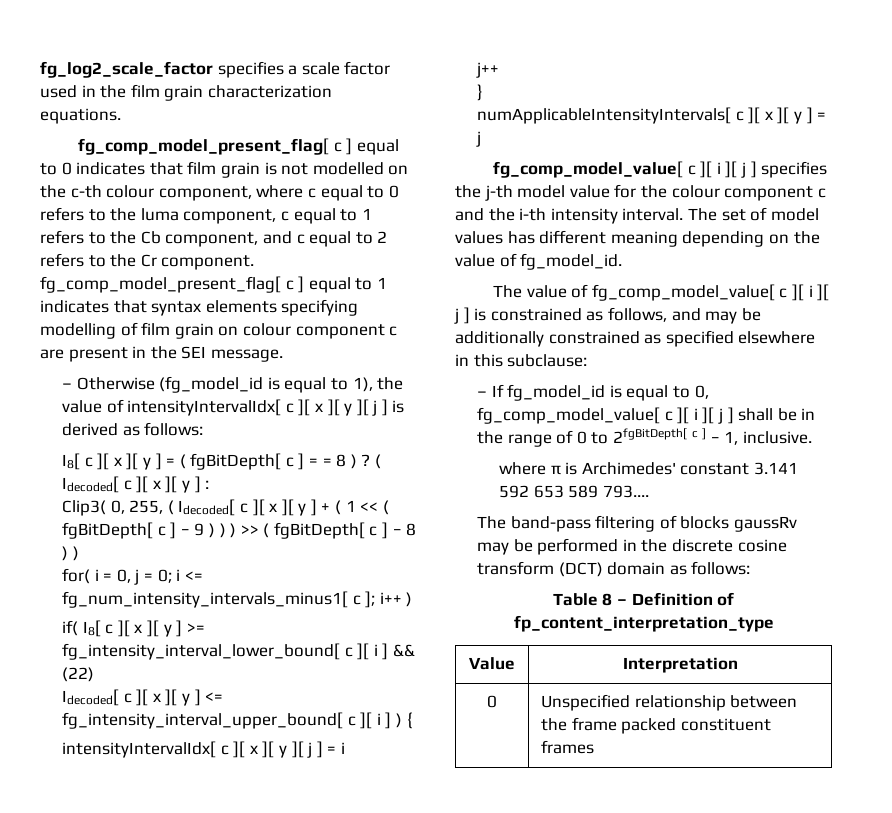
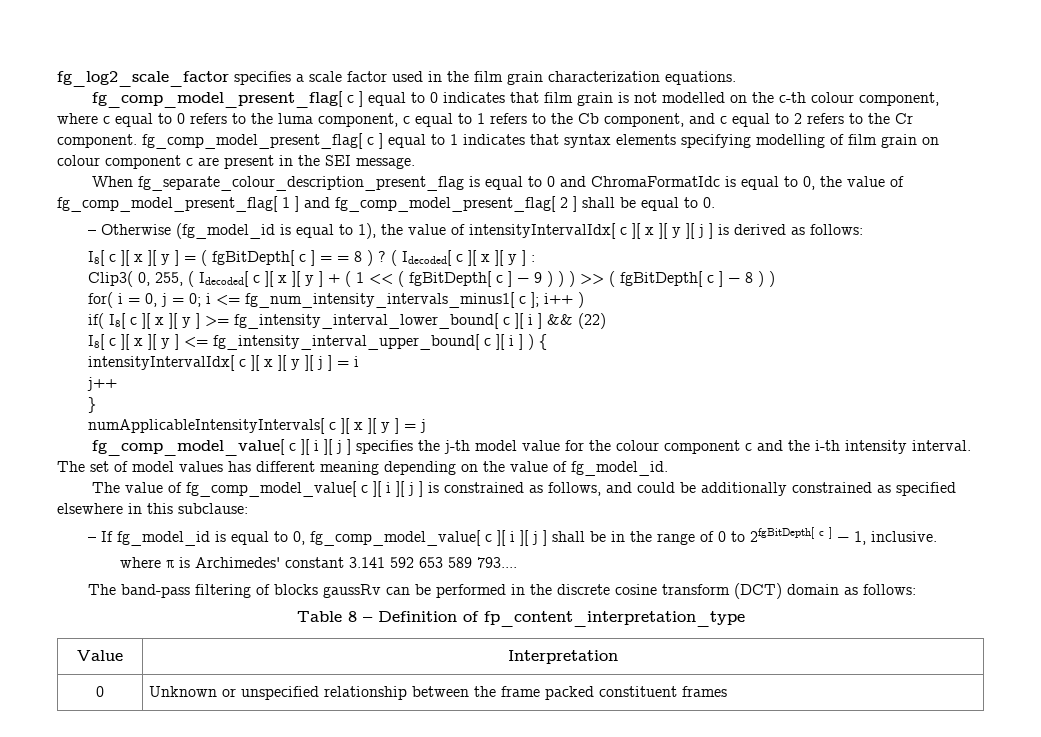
(283, 355) none -> [91,176,904,191] [57,196,715,212] // When fg_separate_colour_description_present_flag is equal to 0 and ChromaFormatIdc is equal to 0, the value of fg_comp_model_present_flag[ 1 ] and fg_comp_model_present_flag[ 2 ] shall be equal to 0.
[61,689,119,706] Idecoded[ -> [88,334,106,350] I8[
[705,311,738,324] may -> [636,482,675,493] could
[476,542,509,555] may -> [386,587,411,595] can
[541,694,631,711] Unspecified -> [149,686,320,700] Unknown or unspecified

